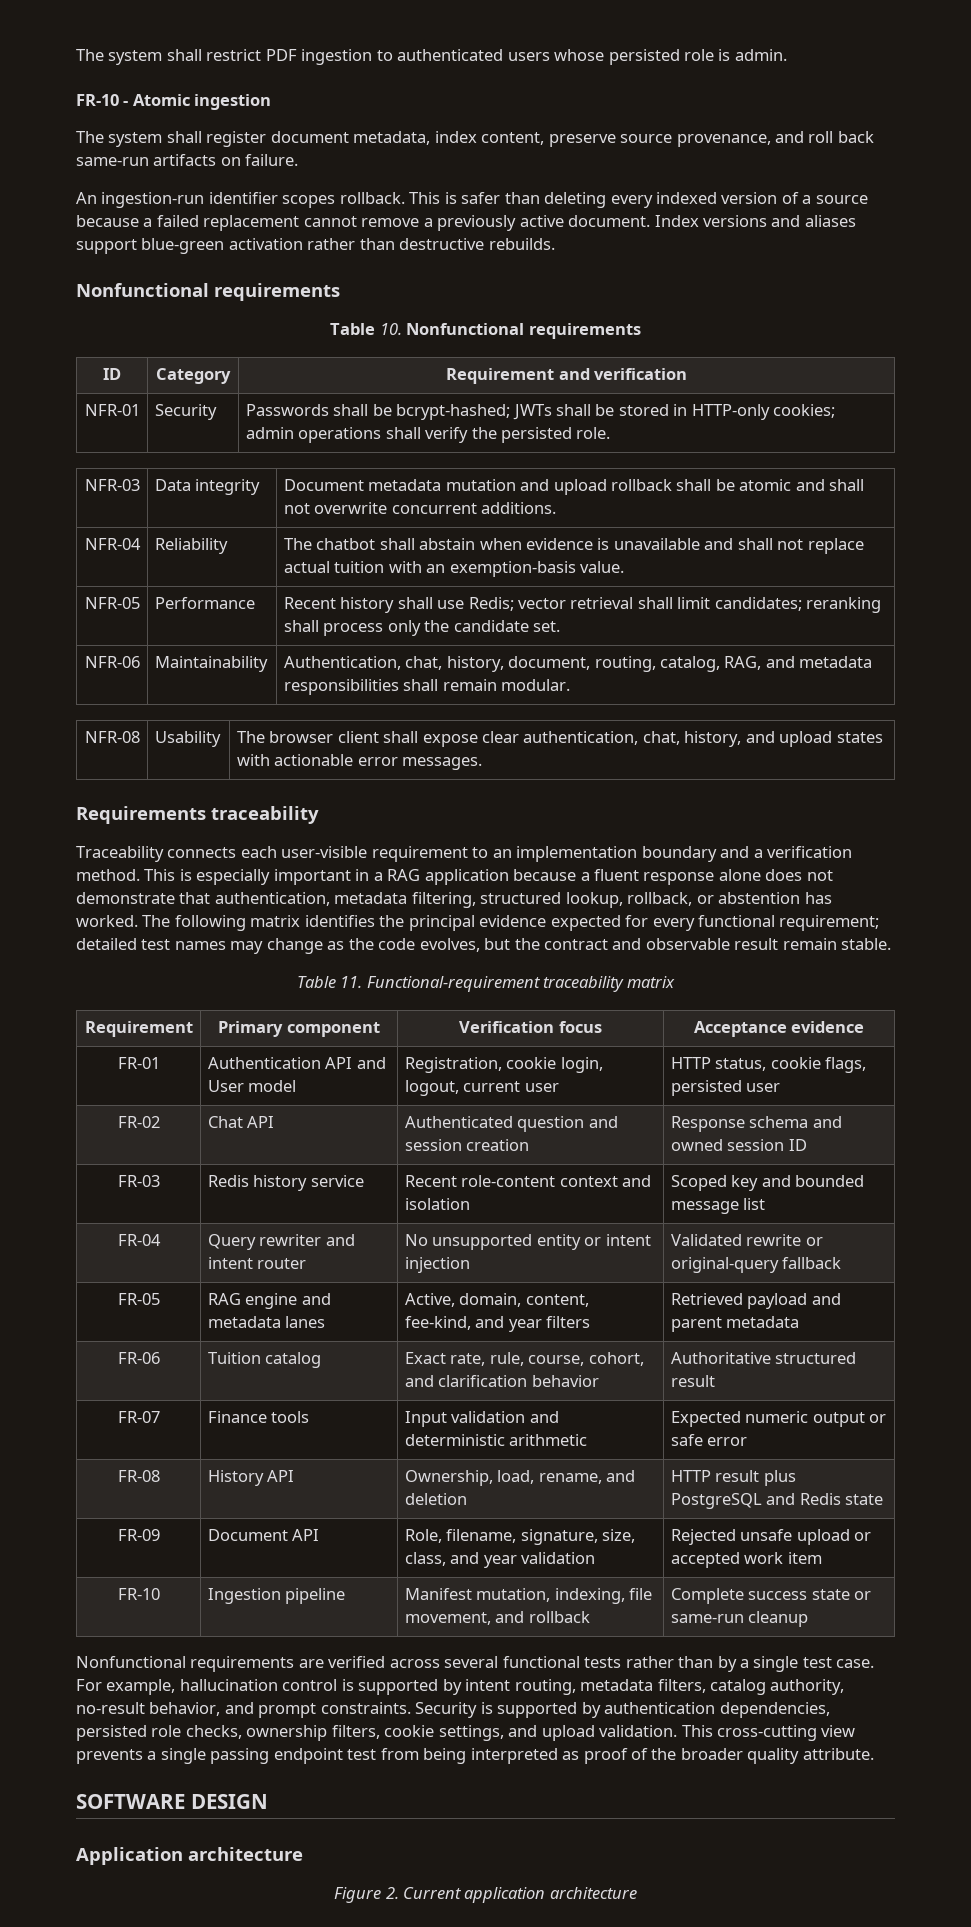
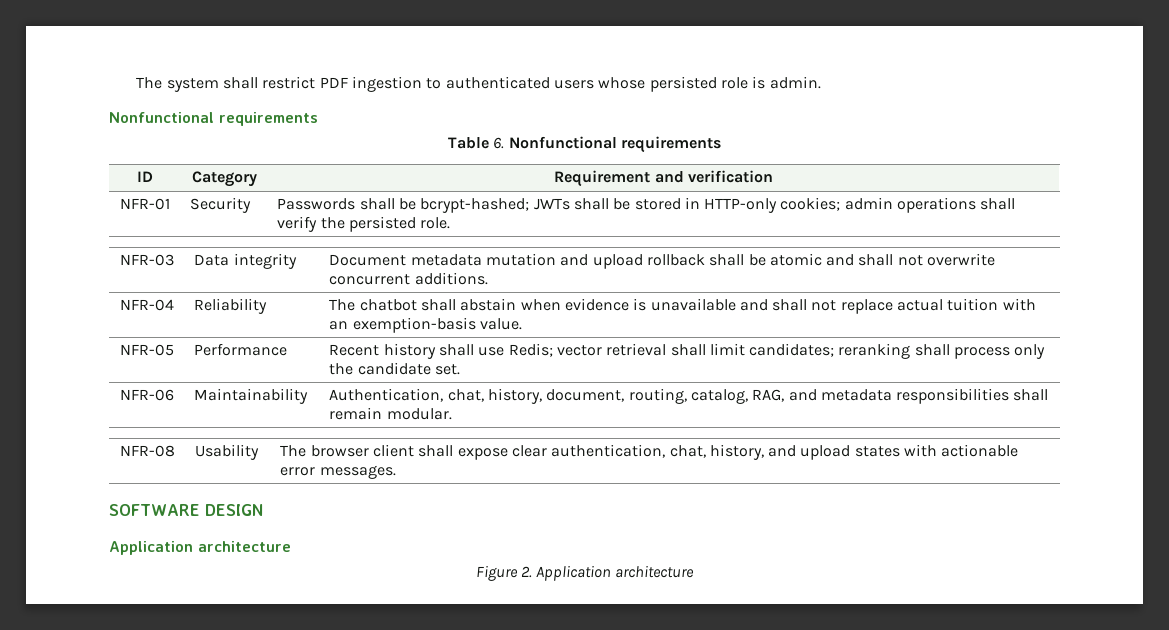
[76,94,272,110] [76,131,874,147] [76,154,299,166] [76,192,868,208] [76,215,856,231] [76,238,555,254] // FR-10 - Atomic ingestion // The system shall register document metadata, index content, preserve source provenance, and roll back same-run artifacts on failure. // An ingestion-run identifier scopes rollback. This is safer than deleting every indexed version of a source because a failed replacement cannot remove a previously active document. Index versions and aliases support blue-green activation rather than destructive rebuilds. -> (821, 82) none
[379,323,402,335] 10. -> [493,137,505,149] 6.
[76,806,319,824] [76,846,853,862] [76,869,833,885] [76,892,832,908] [76,915,880,931] [76,938,892,954] [296,976,676,992] [84,1021,193,1037] [218,1021,380,1037] [459,1021,602,1033] [693,1021,865,1037] [117,1057,160,1069] [207,1057,386,1069] [207,1080,297,1092] [404,1057,603,1073] [404,1080,559,1096] [670,1057,867,1073] [670,1080,781,1096] [117,1116,160,1128] [207,1116,275,1128] [404,1116,618,1132] [404,1139,530,1151] [670,1116,842,1132] [670,1139,807,1151] [117,1175,160,1187] [207,1175,364,1191] [404,1175,652,1187] [404,1198,470,1210] [670,1175,865,1191] [670,1198,766,1214] [117,1234,161,1246] [207,1234,355,1250] [207,1257,307,1269] [404,1234,651,1250] [404,1257,470,1273] [670,1234,823,1246] [670,1257,842,1273] [117,1293,160,1305] [207,1293,331,1309] [207,1316,326,1328] [404,1293,589,1307] [404,1316,591,1332] [670,1293,841,1309] [670,1316,800,1332] [117,1352,160,1364] [207,1352,322,1368] [404,1352,644,1366] [404,1375,599,1387] [670,1352,857,1364] [670,1375,715,1387] [117,1411,160,1423] [207,1411,310,1423] [404,1411,559,1427] [404,1434,588,1446] [670,1411,887,1427] [670,1434,748,1446] [117,1470,160,1482] [207,1470,295,1486] [404,1470,636,1486] [404,1493,467,1505] [670,1470,796,1486] [670,1493,884,1509] [117,1529,160,1541] [207,1529,320,1541] [404,1529,636,1545] [404,1552,596,1568] [670,1529,872,1545] [670,1552,822,1568] [117,1588,160,1600] [207,1588,346,1604] [404,1588,653,1604] [404,1611,590,1625] [670,1588,872,1604] [670,1611,809,1627] [76,1656,875,1672] [76,1679,845,1695] [76,1702,830,1718] [76,1725,856,1741] [76,1748,874,1764] // Requirements traceability // Traceability connects each user-visible requirement to an implementation boundary and a verification method. This is especially important in a RAG application because a fluent response alone does not demonstrate that authentication, metadata filtering, structured lookup, rollback, or abstention has worked. The following matrix identifies the principal evidence expected for every functional requirement; detailed test names may change as the code evolves, but the contract and observable result remain stable. // Table 11. Functional-requirement traceability matrix // Requirement | Primary component | Verification focus | Acceptance evidence // FR-01 | Authentication API and User model | Registration, cookie login, logout, current user | HTTP status, cookie flags, persisted user // FR-02 | Chat API | Authenticated question and session creation | Response schema and owned session ID // FR-03 | Redis history service | Recent role-content context and isolation | Scoped key and bounded message list // FR-04 | Query rewriter and intent router | No unsupported entity or intent injection | Validated rewrite or original-query fallback // FR-05 | RAG engine and metadata lanes | Active, domain, content, fee-kind, and year filters | Retrieved payload and parent metadata // FR-06 | Tuition catalog | Exact rate, rule, course, cohort, and clarification behavior | Authoritative structured result // FR-07 | Finance tools | Input validation and deterministic arithmetic | Expected numeric output or safe error // FR-08 | History API | Ownership, load, rename, and deletion | HTTP result plus PostgreSQL and Redis state // FR-09 | Document API | Role, filename, signature, size, class, and year validation | Rejected unsafe upload or accepted work item // FR-10 | Ingestion pipeline | Manifest mutation, indexing, file movement, and rollback | Complete success state or same-run cleanup // Nonfunctional requirements are verified across several functional tests rather than by a single test case. For example, hallucination control is supported by intent routing, metadata filters, catalog authority, no-result behavior, and prompt constraints. Security is supported by authentication dependencies, persisted role checks, ownership filters, cookie settings, and upload validation. This cross-cutting view prevents a single passing endpoint test from being interpreted as proof of the broader quality attribute. -> (396, 472) none
[403,1887,546,1903] Current application -> [536,565,612,581] Application

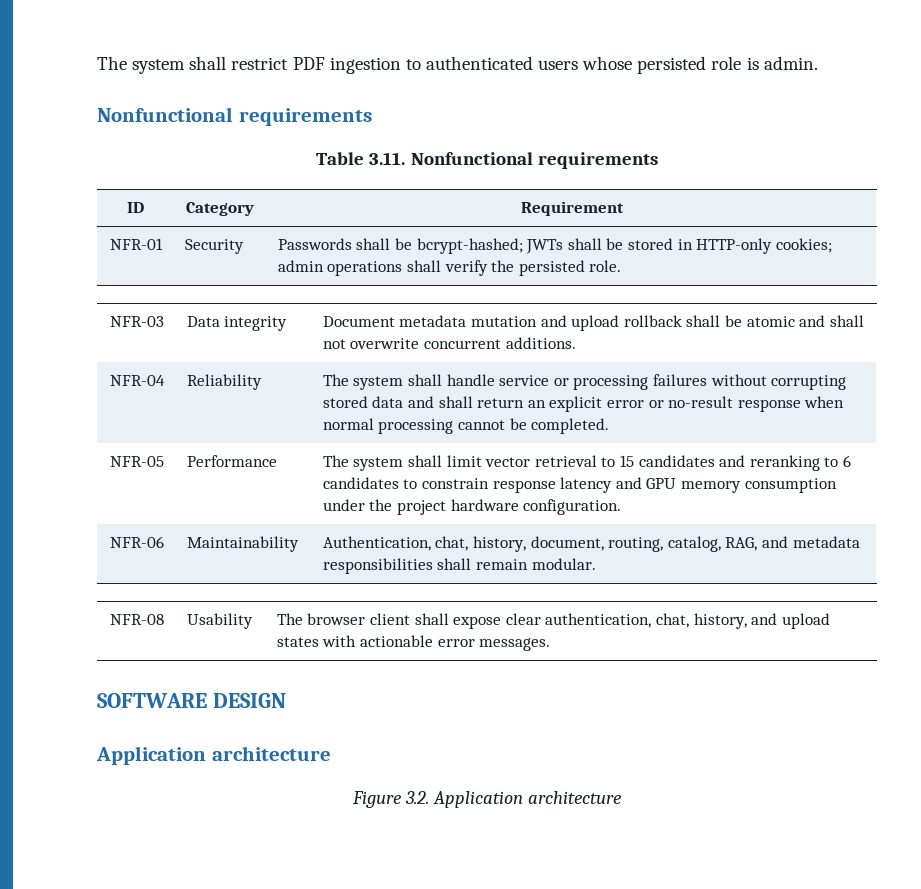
[493,137,505,149] 6. -> [369,152,406,165] 3.11.
[654,170,773,183] and verification -> (624, 208) none
[359,298,1036,314] [329,317,522,333] [120,344,174,356] [194,343,288,356] [329,343,1046,359] [329,362,460,375] chatbot shall abstain when evidence is unavailable and shall not replace actual tuition with an exemption-basis value. // NFR-05 | Performance | Recent history shall use Redis; vector retrieval shall limit candidates; reranking shall process only the candidate set. -> [353,374,847,390] [322,396,845,412] [322,418,610,434] [109,456,164,467] [186,455,277,467] [322,455,851,471] [322,477,837,493] [322,499,622,515] system shall handle service or processing failures without corrupting stored data and shall return an explicit error or no-result response when normal processing cannot be completed. // NFR-05 | Performance | The system shall limit vector retrieval to 15 candidates and reranking to 6 candidates to constrain response latency and GPU memory consumption under the project hardware configuration.
[520,566,532,578] 2. -> [404,791,429,804] 3.2.

